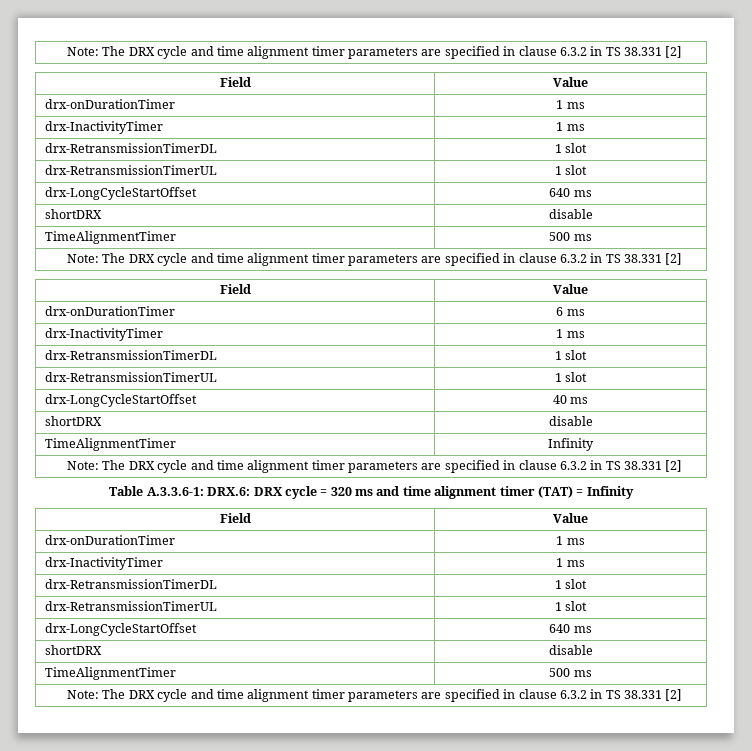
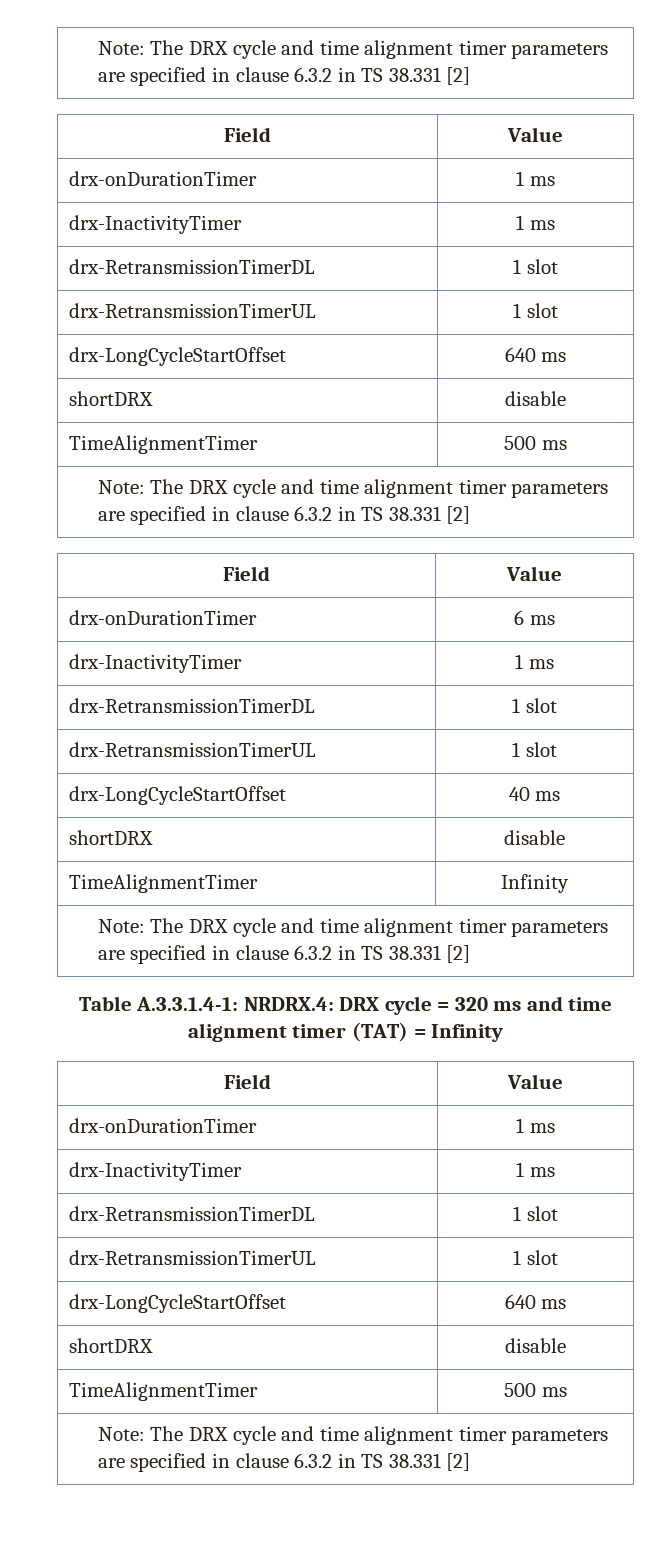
[146,487,251,496] A.3.3.6-1: DRX.6: -> [136,997,334,1011] A.3.3.1.4-1: NRDRX.4:

